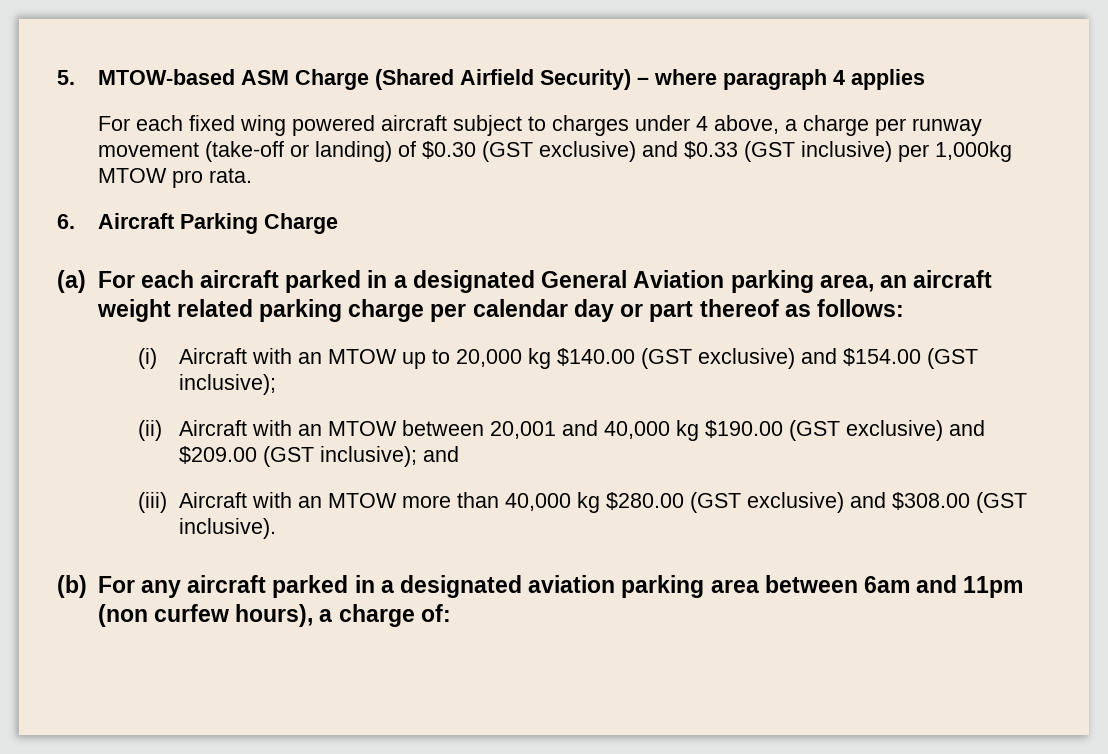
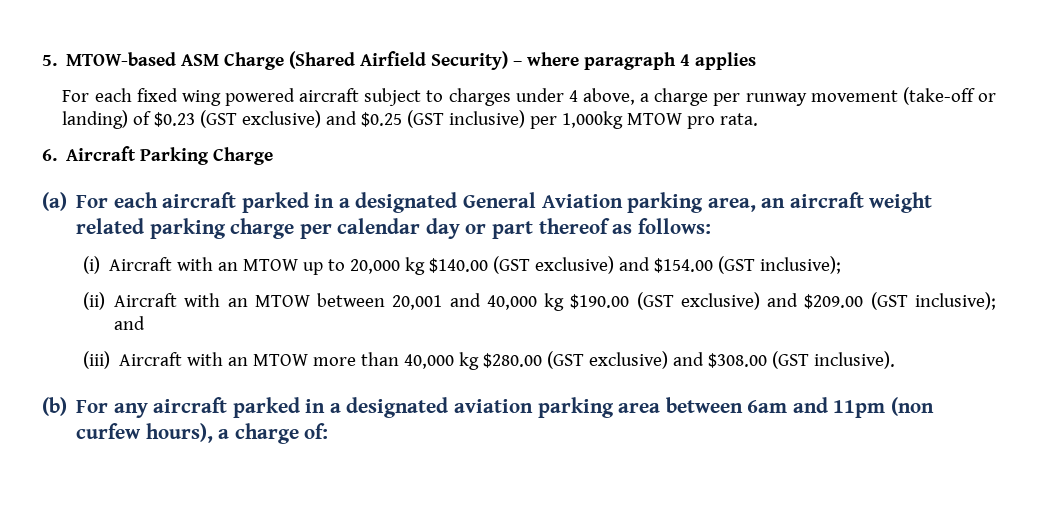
[421,141,738,162] $0.30 (GST exclusive) and $0.33 -> [154,110,403,128] $0.23 (GST exclusive) and $0.25

